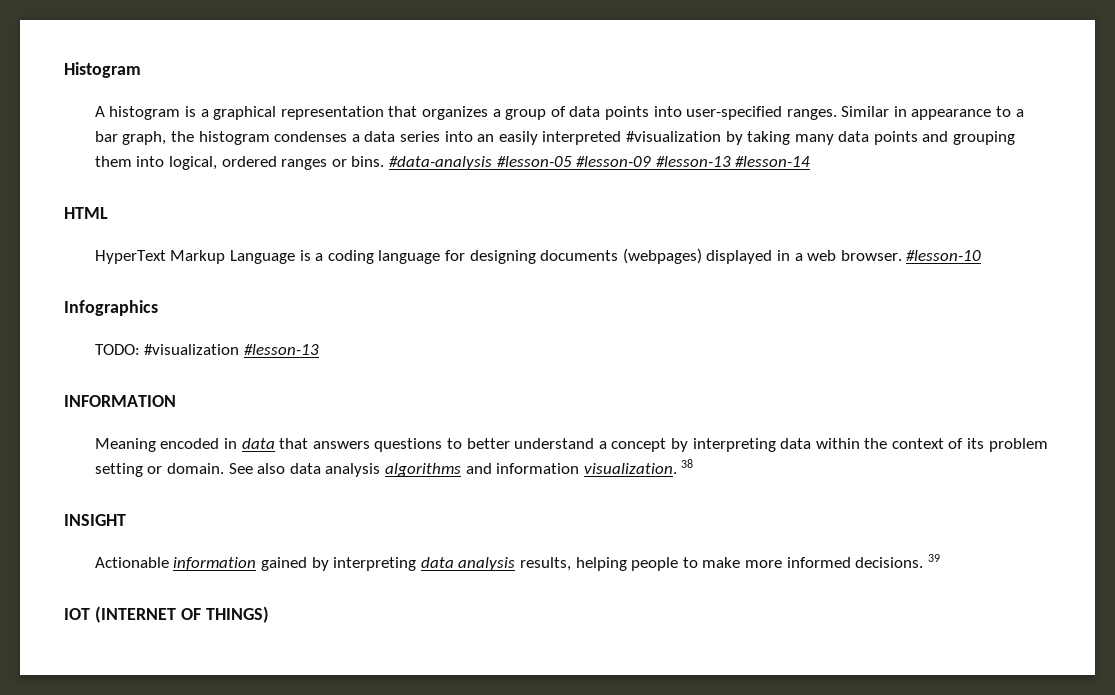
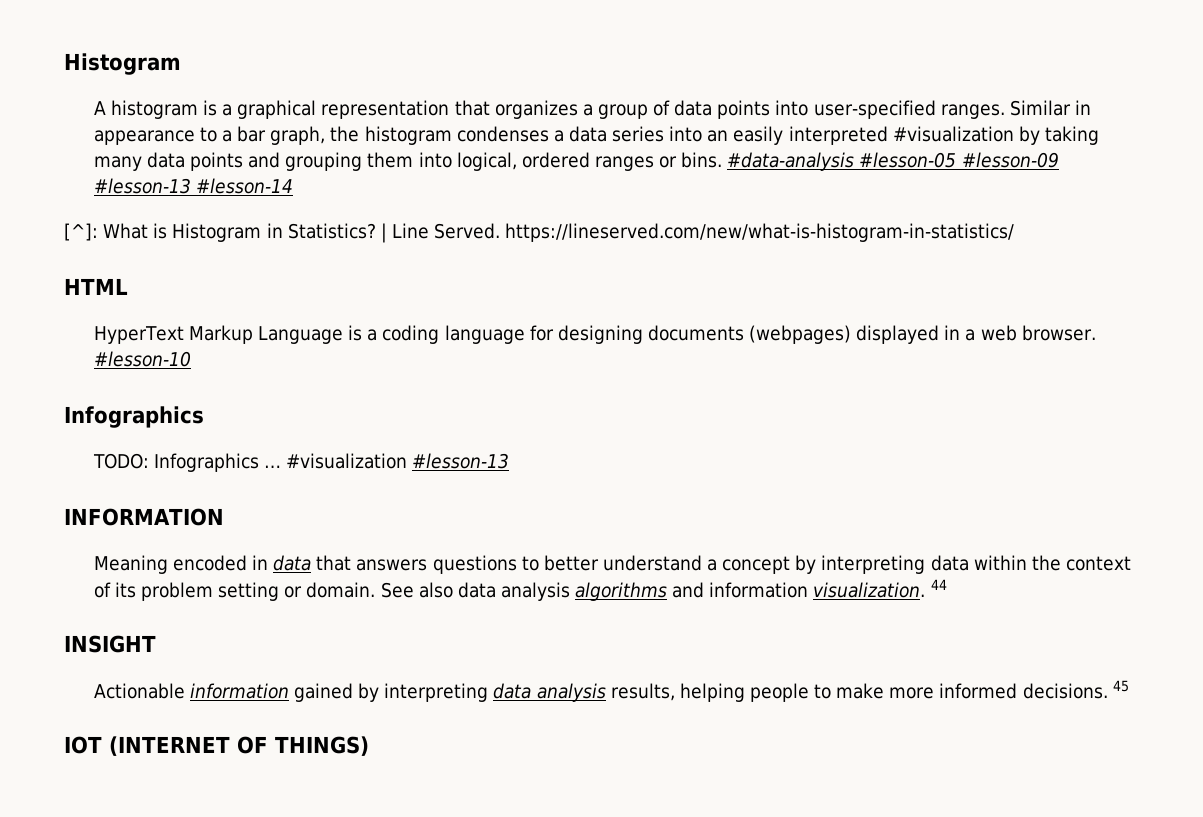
(811, 161) none -> [64,223,1015,243] // [^]: What is Histogram in Statistics? | Line Served. https://lineserved.com/new/what-is-histogram-in-statistics/
(140, 349) none -> [153,453,282,472] Infographics …
[681,459,694,468] 38 -> [930,579,947,590] 44
[927,554,940,562] 39 -> [1112,680,1129,692] 45

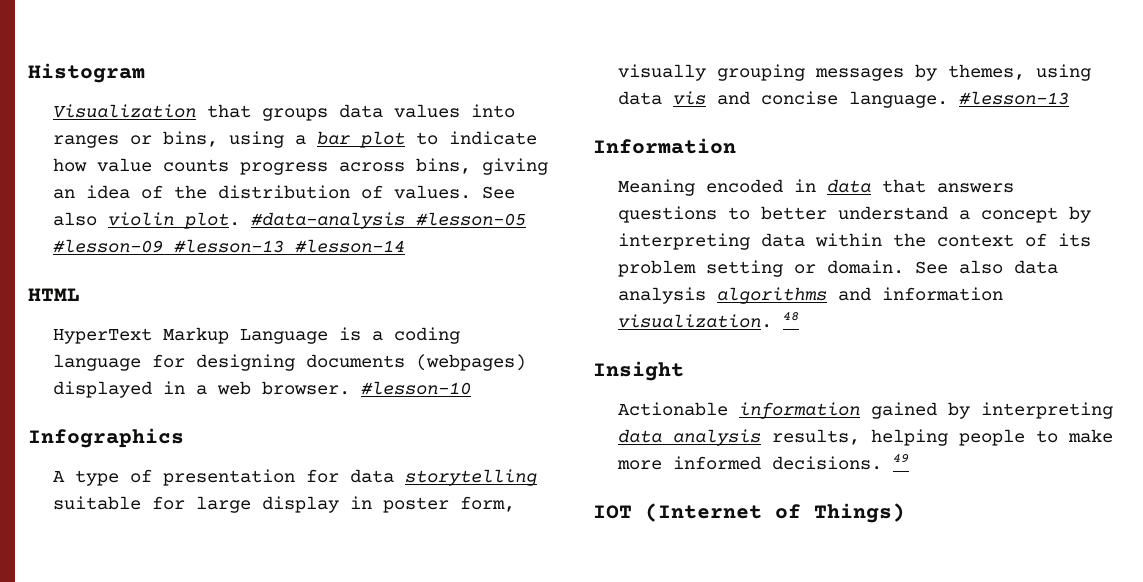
[93,100,1091,119] [93,126,1099,145] [93,152,723,171] A histogram is a graphical representation that organizes a group of data points into user-specified ranges. Similar in appearance to a bar graph, the histogram condenses a data series into an easily interpreted #visualization by taking many data points and grouping them into logical, ordered ranges or bins. -> [52,104,515,121] [52,131,537,148] [52,158,548,175] [52,185,515,199] [52,212,240,229] Visualization that groups data values into ranges or bins, using a bar plot to indicate how value counts progress across bins, giving an idea of the distribution of values. See also violin plot.
[64,223,1015,243] // [^]: What is Histogram in Statistics? | Line Served. https://lineserved.com/new/what-is-histogram-in-statistics/ -> (405, 246) none
[92,453,408,472] TODO: Infographics … #visualization -> [52,469,537,486] [52,496,515,513] [617,64,1091,81] [617,91,948,108] A type of presentation for data storytelling suitable for large display in poster form, visually grouping messages by themes, using data vis and concise language.
[64,508,224,526] INFORMATION -> [593,138,736,154] Information
[930,579,947,590] [64,635,156,653] 44 // INSIGHT -> [782,312,799,321] [593,361,684,381] 48 // Insight
[1112,680,1129,692] 45 -> [892,454,909,463] 49
[109,736,369,756] (INTERNET OF THINGS) -> [645,503,905,523] (Internet of Things)

